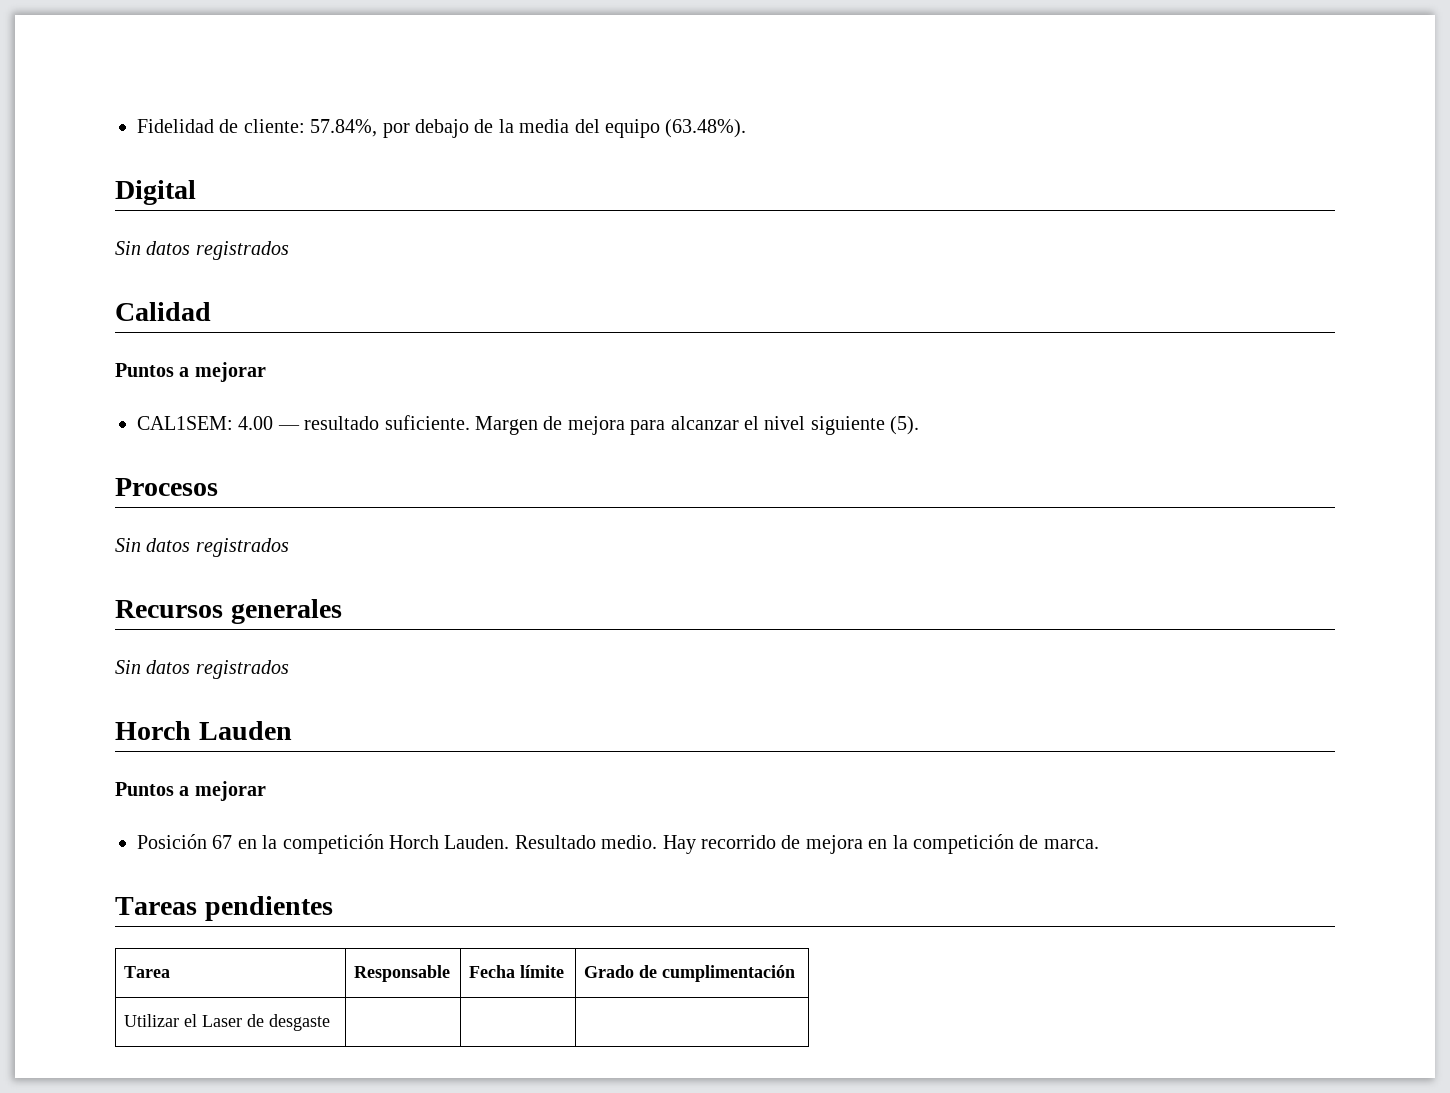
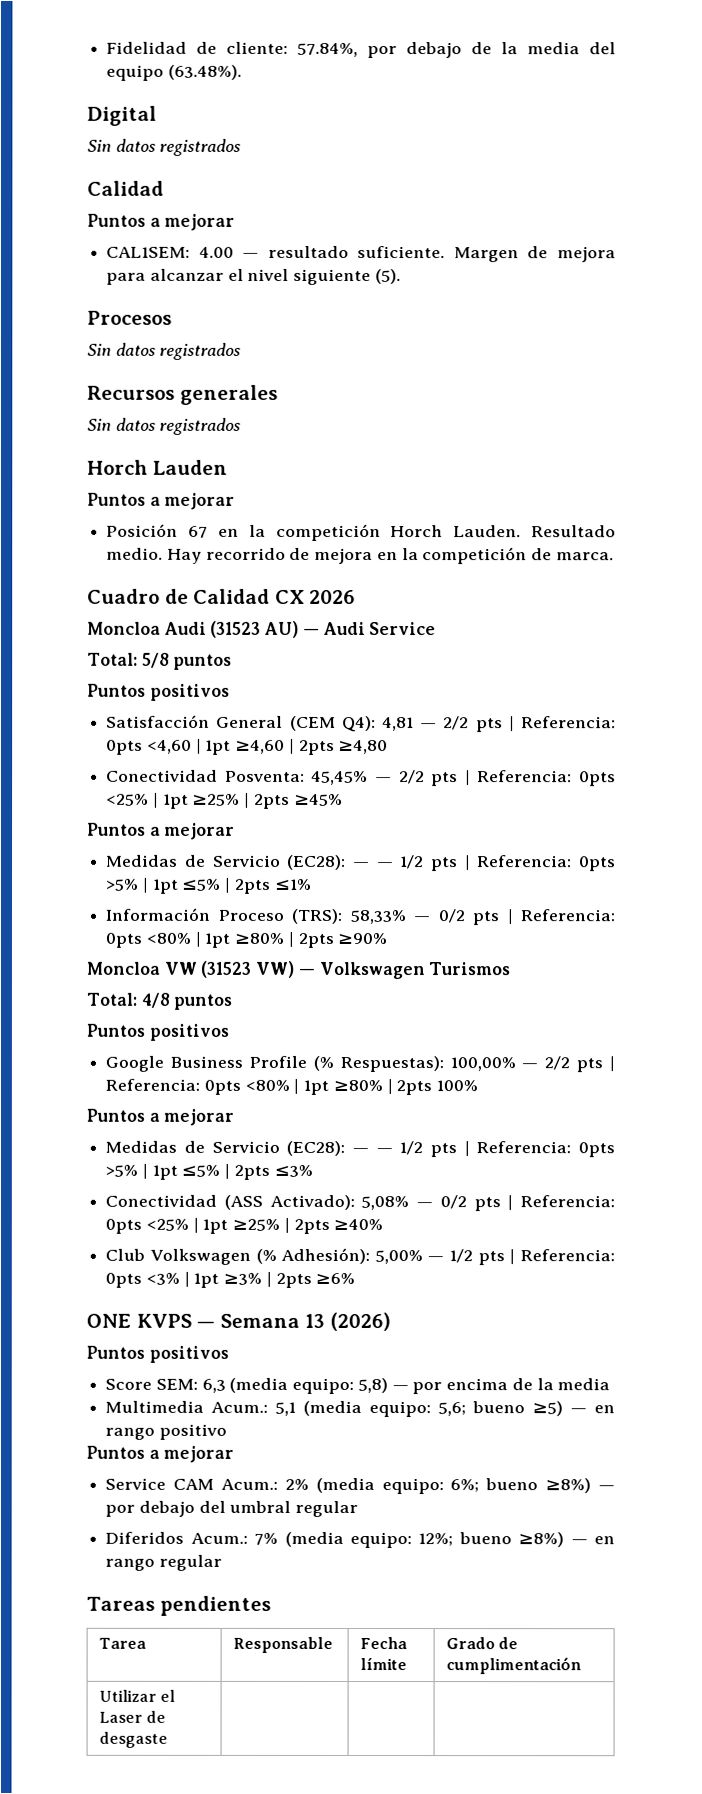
(1099, 844) none -> [87,588,357,605] [87,620,437,638] [87,652,233,670] [87,683,230,701] [106,714,617,733] [106,738,389,755] [106,769,616,787] [106,792,343,809] [87,822,236,840] [106,854,616,872] [106,877,312,894] [105,907,615,926] [105,931,388,948] [86,960,511,980] [86,992,233,1010] [86,1023,229,1041] [105,1055,615,1073] [105,1078,479,1096] [86,1108,235,1126] [105,1140,615,1158] [105,1163,313,1180] [105,1194,615,1212] [105,1217,384,1234] [105,1247,615,1266] [105,1271,356,1288] [86,1311,391,1332] [86,1345,229,1363] [105,1377,611,1395] [105,1400,615,1418] [105,1423,227,1440] [86,1445,235,1463] [105,1477,615,1495] [105,1500,359,1518] [105,1531,616,1549] [105,1554,222,1571] // Cuadro de Calidad CX 2026 // Moncloa Audi (31523 AU) — Audi Service // Total: 5/8 puntos // Puntos positivos // Satisfacción General (CEM Q4): 4,81 — 2/2 pts | Referencia: 0pts <4,60 | 1pt ≥4,60 | 2pts ≥4,80 // Conectividad Posventa: 45,45% — 2/2 pts | Referencia: 0pts <25% | 1pt ≥25% | 2pts ≥45% // Puntos a mejorar // Medidas de Servicio (EC28): — — 1/2 pts | Referencia: 0pts >5% | 1pt ≤5% | 2pts ≤1% // Información Proceso (TRS): 58,33% — 0/2 pts | Referencia: 0pts <80% | 1pt ≥80% | 2pts ≥90% // Moncloa VW (31523 VW) — Volkswagen Turismos // Total: 4/8 puntos // Puntos positivos // Google Business Profile (% Respuestas): 100,00% — 2/2 pts | Referencia: 0pts <80% | 1pt ≥80% | 2pts 100% // Puntos a mejorar // Medidas de Servicio (EC28): — — 1/2 pts | Referencia: 0pts >5% | 1pt ≤5% | 2pts ≤3% // Conectividad (ASS Activado): 5,08% — 0/2 pts | Referencia: 0pts <25% | 1pt ≥25% | 2pts ≥40% // Club Volkswagen (% Adhesión): 5,00% — 1/2 pts | Referencia: 0pts <3% | 1pt ≥3% | 2pts ≥6% // ONE KVPS — Semana 13 (2026) // Puntos positivos // Score SEM: 6,3 (media equipo: 5,8) — por encima de la media // Multimedia Acum.: 5,1 (media equipo: 5,6; bueno ≥5) — en rango positivo // Puntos a mejorar // Service CAM Acum.: 2% (media equipo: 6%; bueno ≥8%) — por debajo del umbral regular // Diferidos Acum.: 7% (media equipo: 12%; bueno ≥8%) — en rango regular

